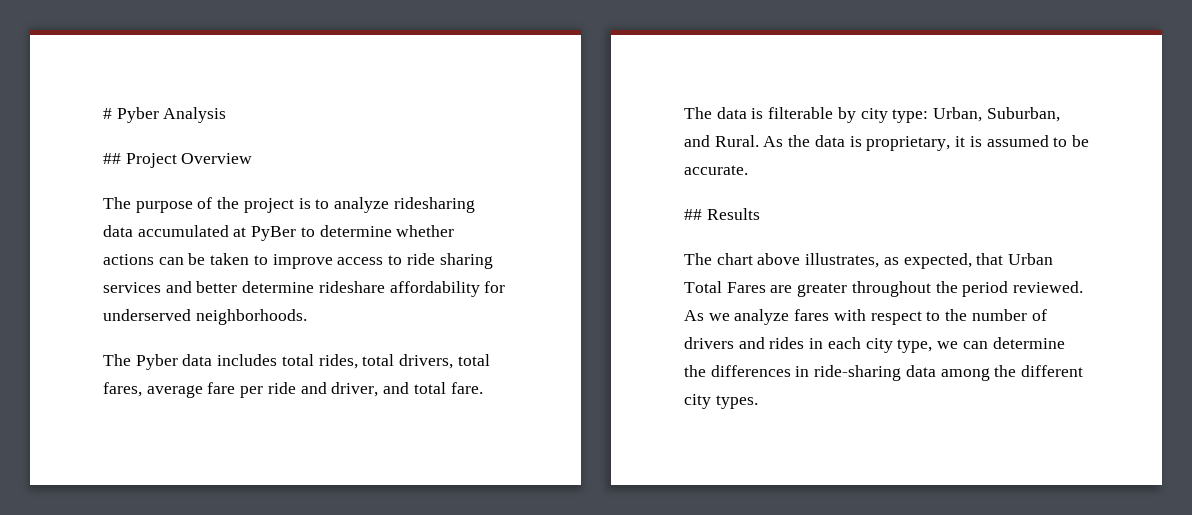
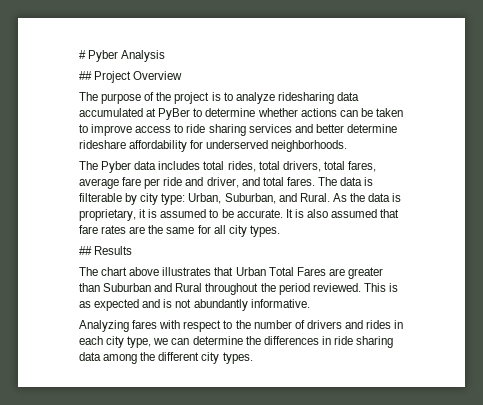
[450,382,483,394] fare. -> [286,177,315,186] fares.
(748, 170) none -> [285,209,400,218] [79,225,280,237] It is also assumed that fare rates are the same for all city types.
[805,253,972,269] illustrates, as expected, -> [162,267,212,276] illustrates
[851,281,1084,297] [684,309,790,325] throughout the period reviewed. As we analyze -> [79,283,398,295] [79,299,310,311] [79,320,129,332] than Suburban and Rural throughout the period reviewed. This is as expected and is not abundantly informative. // Analyzing
[814,365,902,381] ride-sharing -> [333,336,394,348] ride sharing

